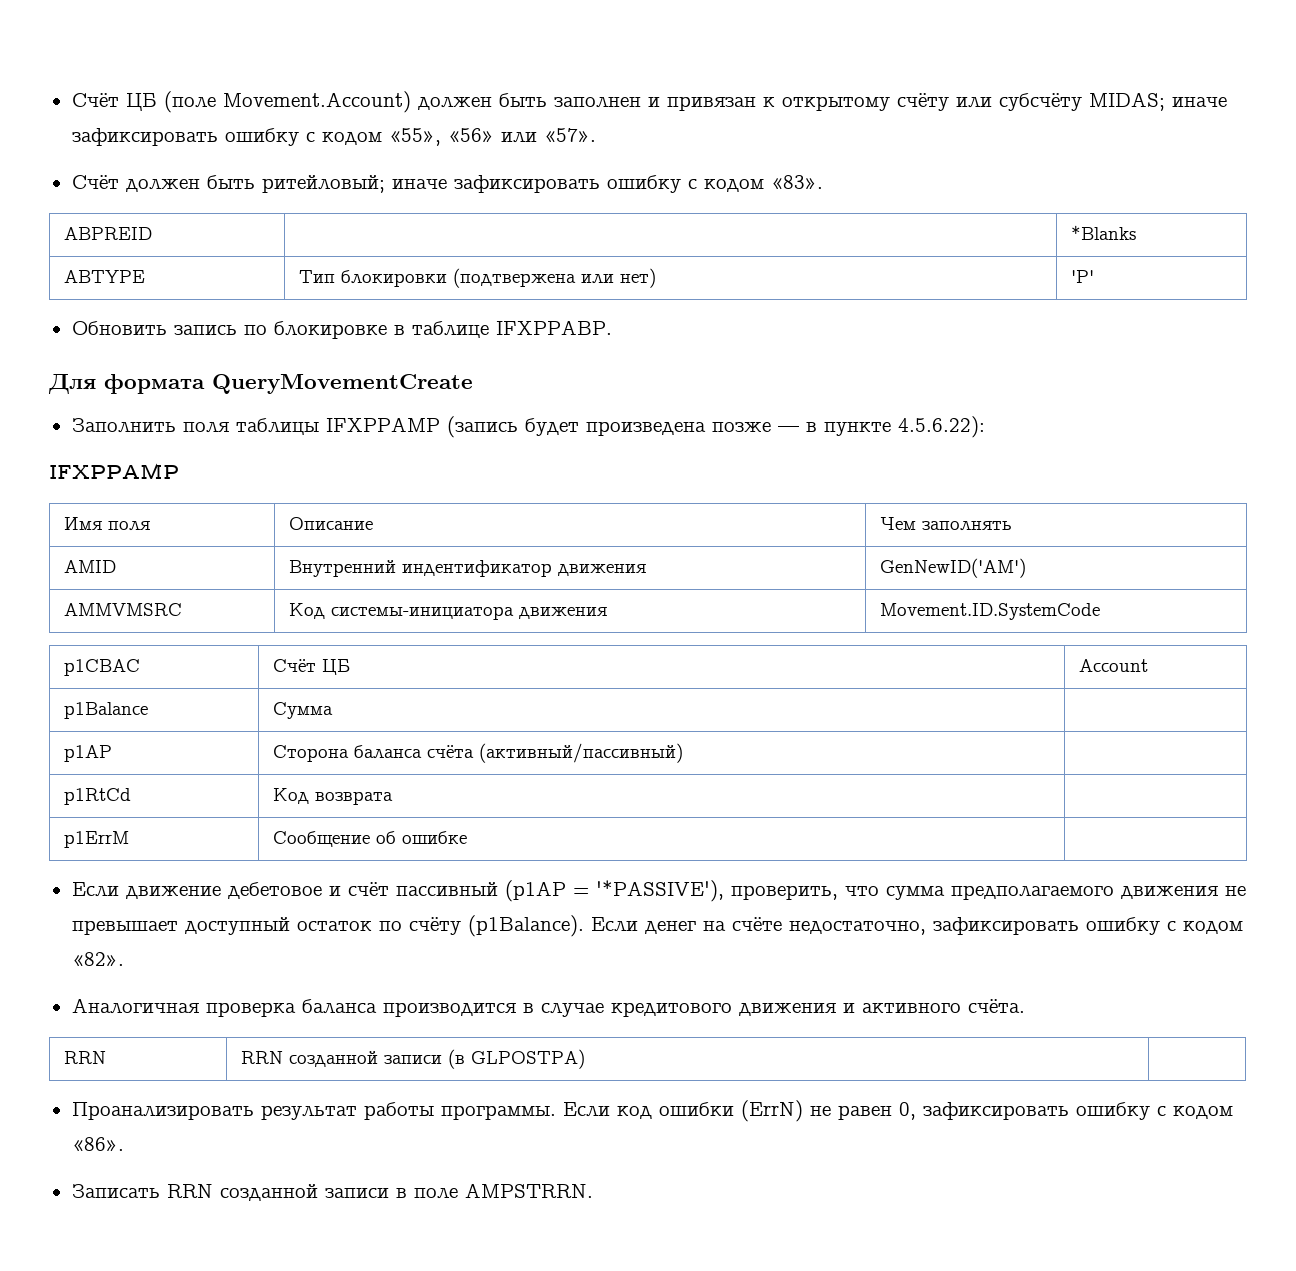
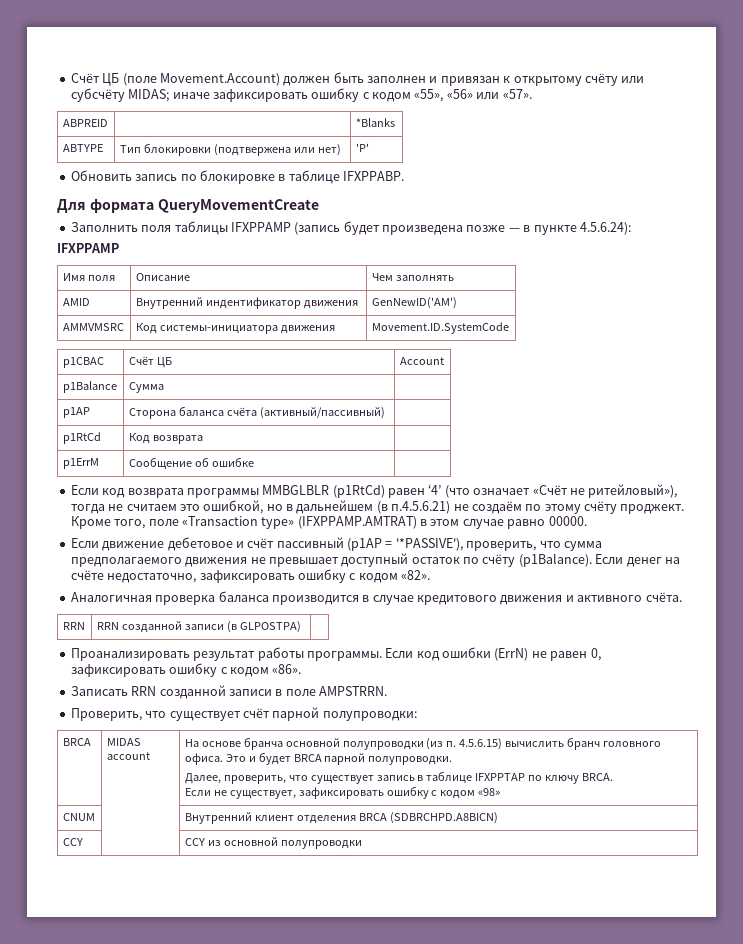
[71,175,823,193] // Счёт должен быть ритейловый; иначе зафиксировать ошибку с кодом «83». -> (532, 94) none
[897,416,985,438] 4.5.6.22): -> [579,222,631,235] 4.5.6.24):
(467, 837) none -> [70,484,678,498] [70,500,685,514] [70,516,587,529] // Если код возврата программы MMBGLBLR (p1RtCd) равен ‘4’ (что означает «Счёт не ритейловый»), тогда не считаем это ошибкой, но в дальнейшем (в п.4.5.6.21) не создаём по этому счёту проджект. Кроме того, поле «Transaction type» (IFXPPAMP.AMTRAT) в этом случае равно 00000.
(593, 1190) none -> [70,707,417,721] [62,738,91,746] [106,738,141,746] [106,752,150,760] [184,737,662,750] [184,752,453,765] [184,771,614,784] [184,786,501,799] [62,813,95,821] [184,812,498,824] [62,838,83,846] [184,837,362,849] // Проверить, что существует счёт парной полупроводки: // BRCA | MIDAS account | На основе бранча основной полупроводки (из п. 4.5.6.15) вычислить бранч головного офиса. Это и будет BRCA парной полупроводки. // Далее, проверить, что существует запись в таблице IFXPPTAP по ключу BRCA. // Если не существует, зафиксировать ошибку с кодом «98» // CNUM | | Внутренний клиент отделения BRCA (SDBRCHPD.A8BICN) // CCY | | CCY из основной полупроводки

